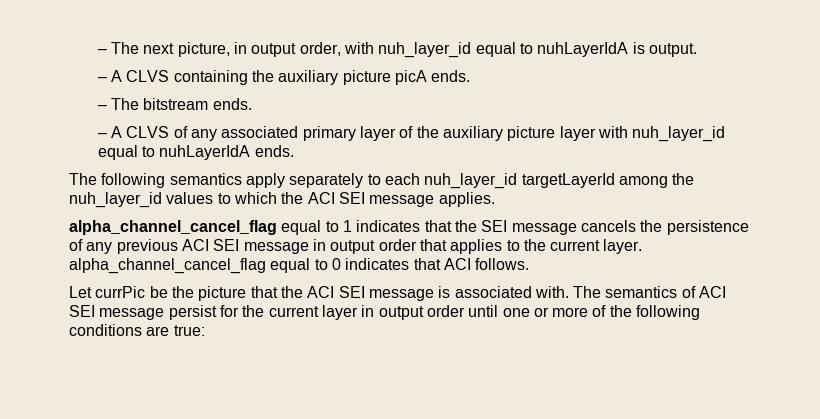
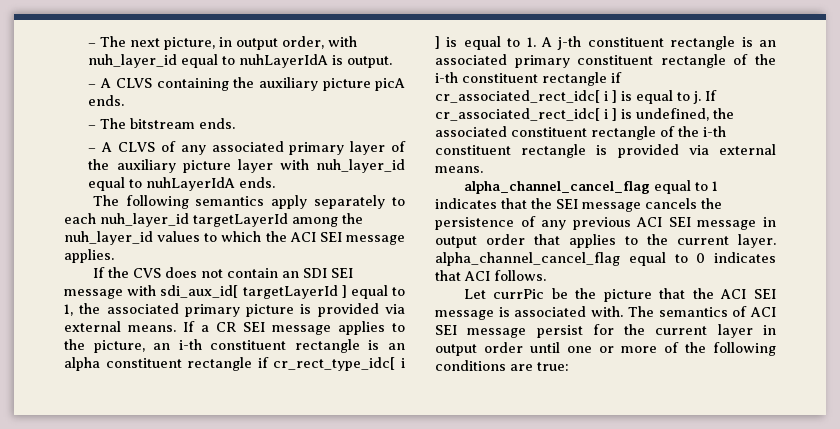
(495, 199) none -> [92,267,353,278] [64,285,406,299] [64,303,405,317] [64,321,405,335] [64,339,405,353] [64,357,405,371] [435,36,776,50] [435,54,776,68] [435,72,622,86] [435,90,717,104] [435,108,734,121] [435,126,726,140] [435,144,776,158] [435,166,483,173] // If the CVS does not contain an SDI SEI message with sdi_aux_id[ targetLayerId ] equal to 1, the associated primary picture is provided via external means. If a CR SEI message applies to the picture, an i-th constituent rectangle is an alpha constituent rectangle if cr_rect_type_idc[ i ] is equal to 1. A j-th constituent rectangle is an associated primary constituent rectangle of the i-th constituent rectangle if cr_associated_rect_idc[ i ] is equal to j. If cr_associated_rect_idc[ i ] is undefined, the associated constituent rectangle of the i-th constituent rectangle is provided via external means.

